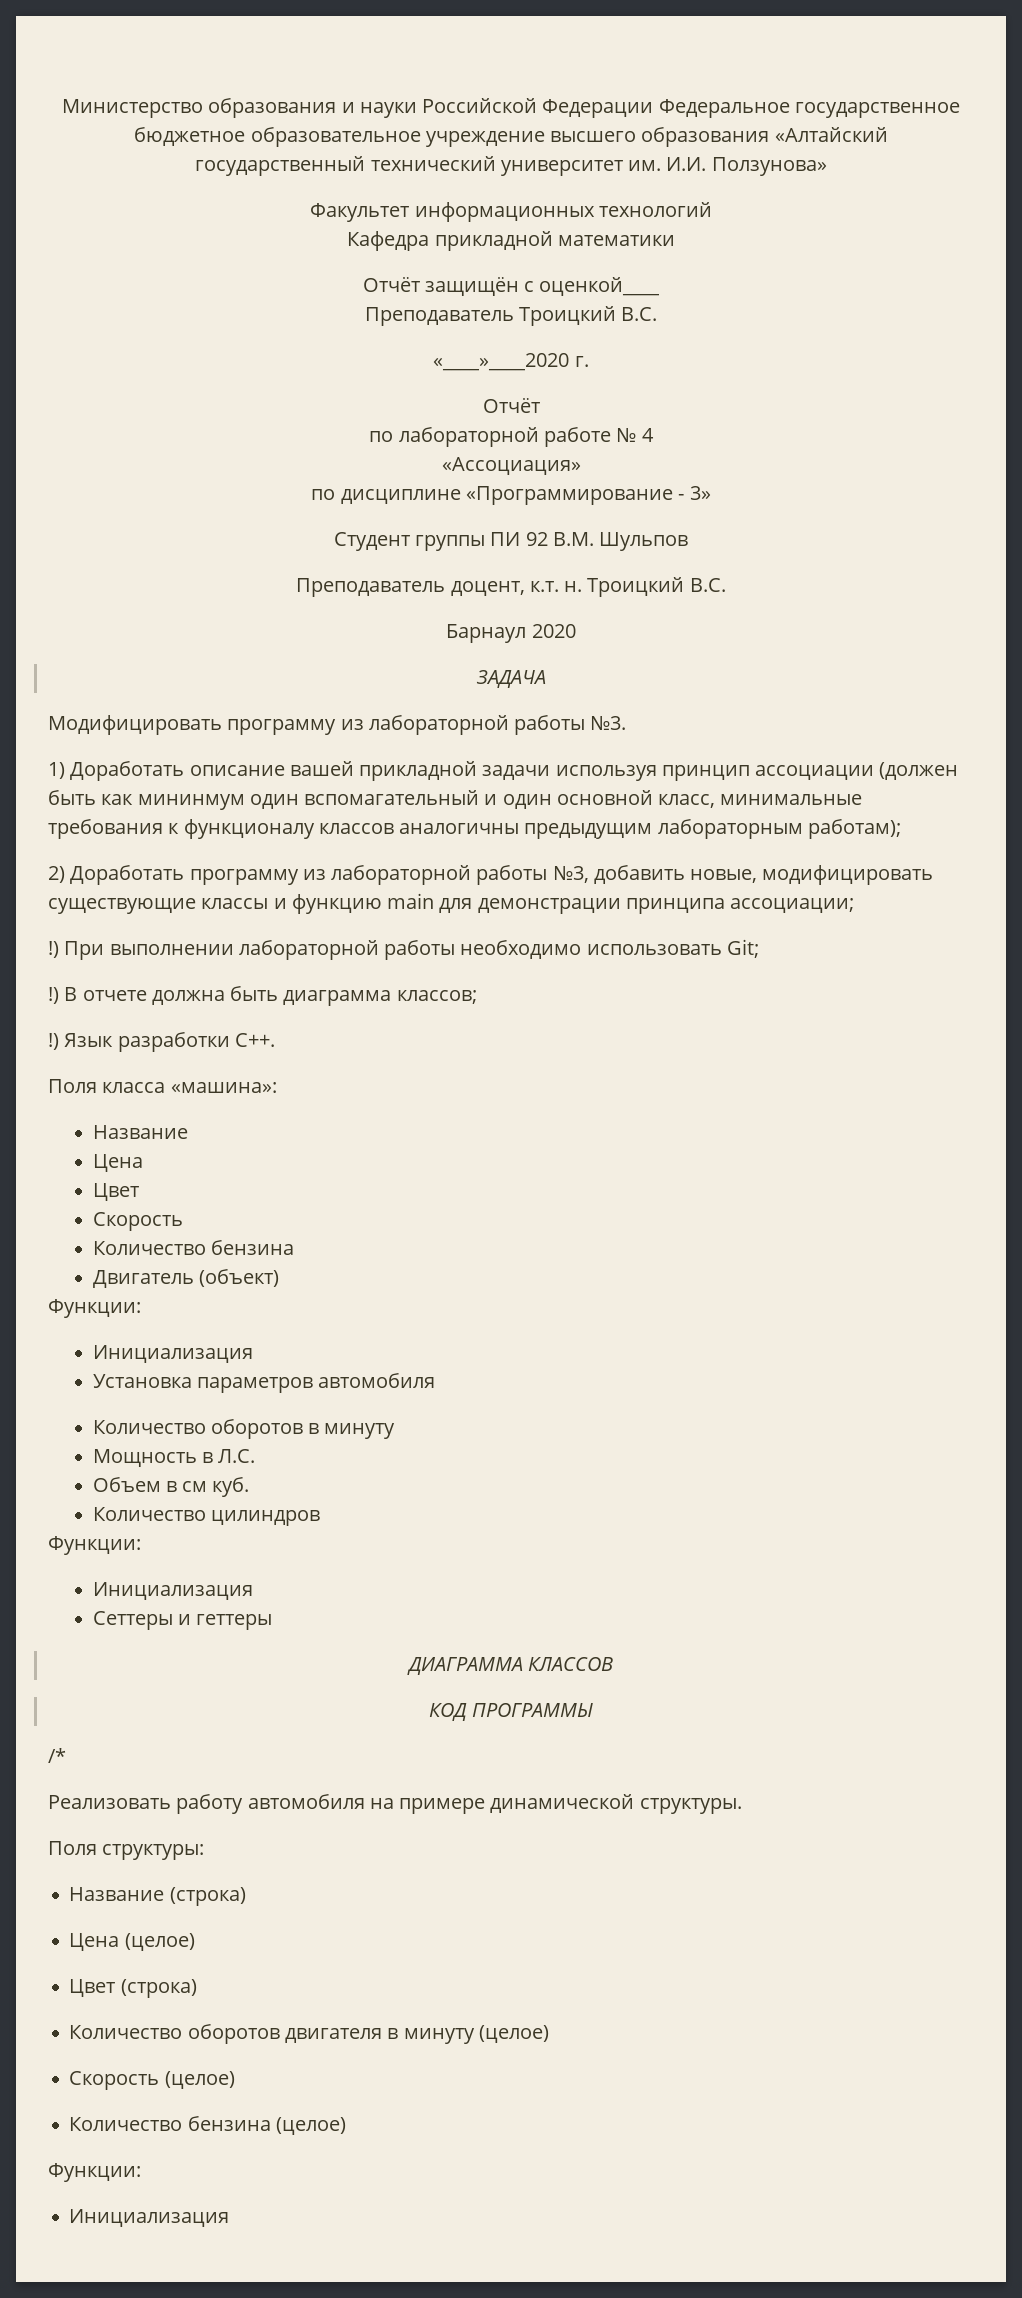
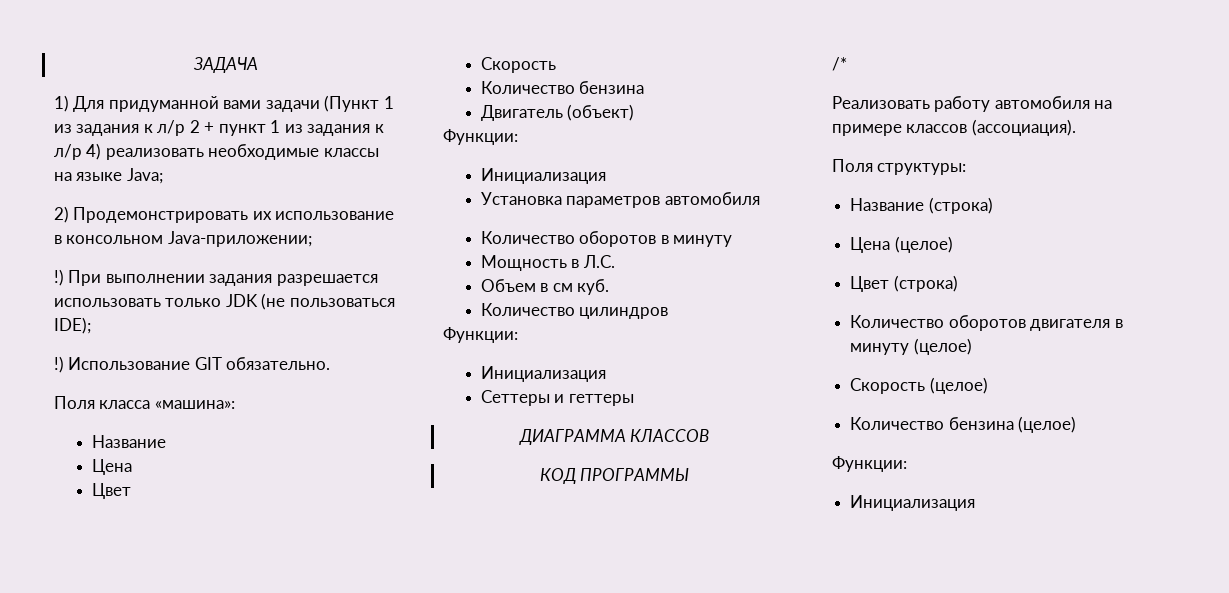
[62,98,960,118] [134,127,888,147] [195,156,827,176] [310,202,712,222] [347,231,675,251] [362,277,660,296] [364,306,658,326] [433,353,589,371] [482,398,540,413] [369,427,654,447] [441,457,581,475] [311,486,711,505] [333,532,689,551] [296,577,726,597] [446,624,576,643] [475,670,546,688] [48,715,627,735] [48,761,959,781] [48,790,863,810] [48,819,901,839] [48,865,934,885] [48,893,855,914] [48,939,759,960] [48,986,477,1006] [48,1032,275,1052] Министерство образования и науки Российской Федерации Федеральное государственное бюджетное образовательное учреждение высшего образования «Алтайский государственный технический университет им. И.И. Ползунова» // Факультет информационных технологий // Кафедра прикладной математики // Отчёт защищён с оценкой____ // Преподаватель Троицкий В.С. // «____»____2020 г. // Отчёт // по лабораторной работе № 4 // «Ассоциация» // по дисциплине «Программирование - 3» // Студент группы ПИ 92 В.М. Шульпов // Преподаватель доцент, к.т. н. Троицкий В.С. // Барнаул 2020 // ЗАДАЧА // Модифицировать программу из лабораторной работы №3. // 1) Доработать описание вашей прикладной задачи используя принцип ассоциации (должен быть как мининмум один вспомагательный и один основной класс, минимальные требования к функционалу классов аналогичны предыдущим лабораторным работам); // 2) Доработать программу из лабораторной работы №3, добавить новые, модифицировать существующие классы и функцию main для демонстрации принципа ассоциации; // !) При выполнении лабораторной работы необходимо использовать Git; // !) В отчете должна быть диаграмма классов; // !) Язык разработки С++. -> [192,57,258,73] [54,95,394,112] [54,120,384,136] [54,143,379,160] [54,168,163,184] [54,206,395,223] [54,231,312,247] [54,269,378,286] [54,293,395,310] [54,317,91,334] [54,356,331,373] ЗАДАЧА // 1) Для придуманной вами задачи (Пункт 1 из задания к л/р 2 + пункт 1 из задания к л/р 4) реализовать необходимые классы на языке Java; // 2) Продемонстрировать их использование в консольном Java-приложении; // !) При выполнении задания разрешается использовать только JDK (не пользоваться IDE); // !) Использование GIT обязательно.
[490,1794,742,1814] динамической структуры. -> [906,119,1076,136] классов (ассоциация).

